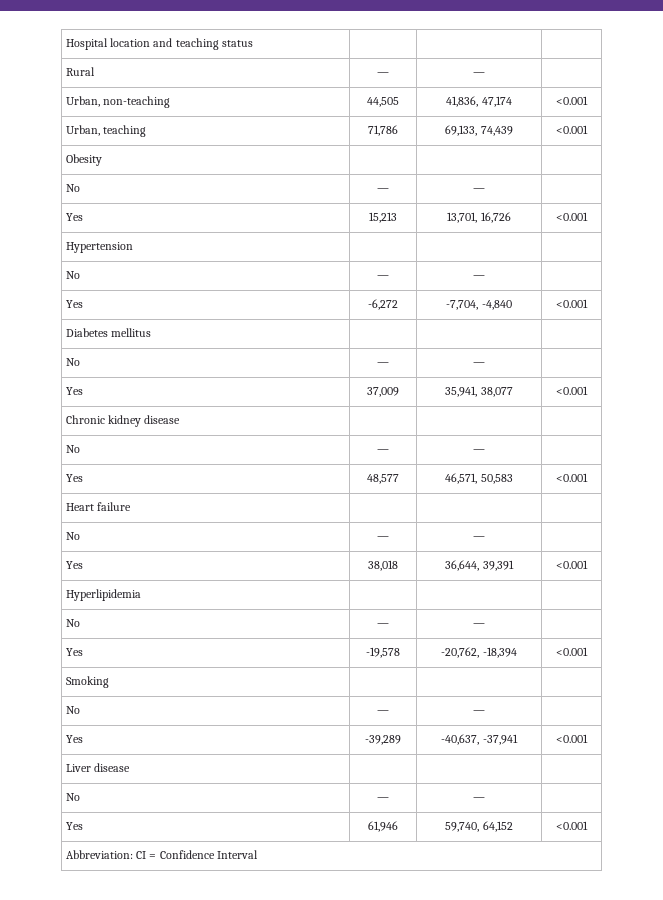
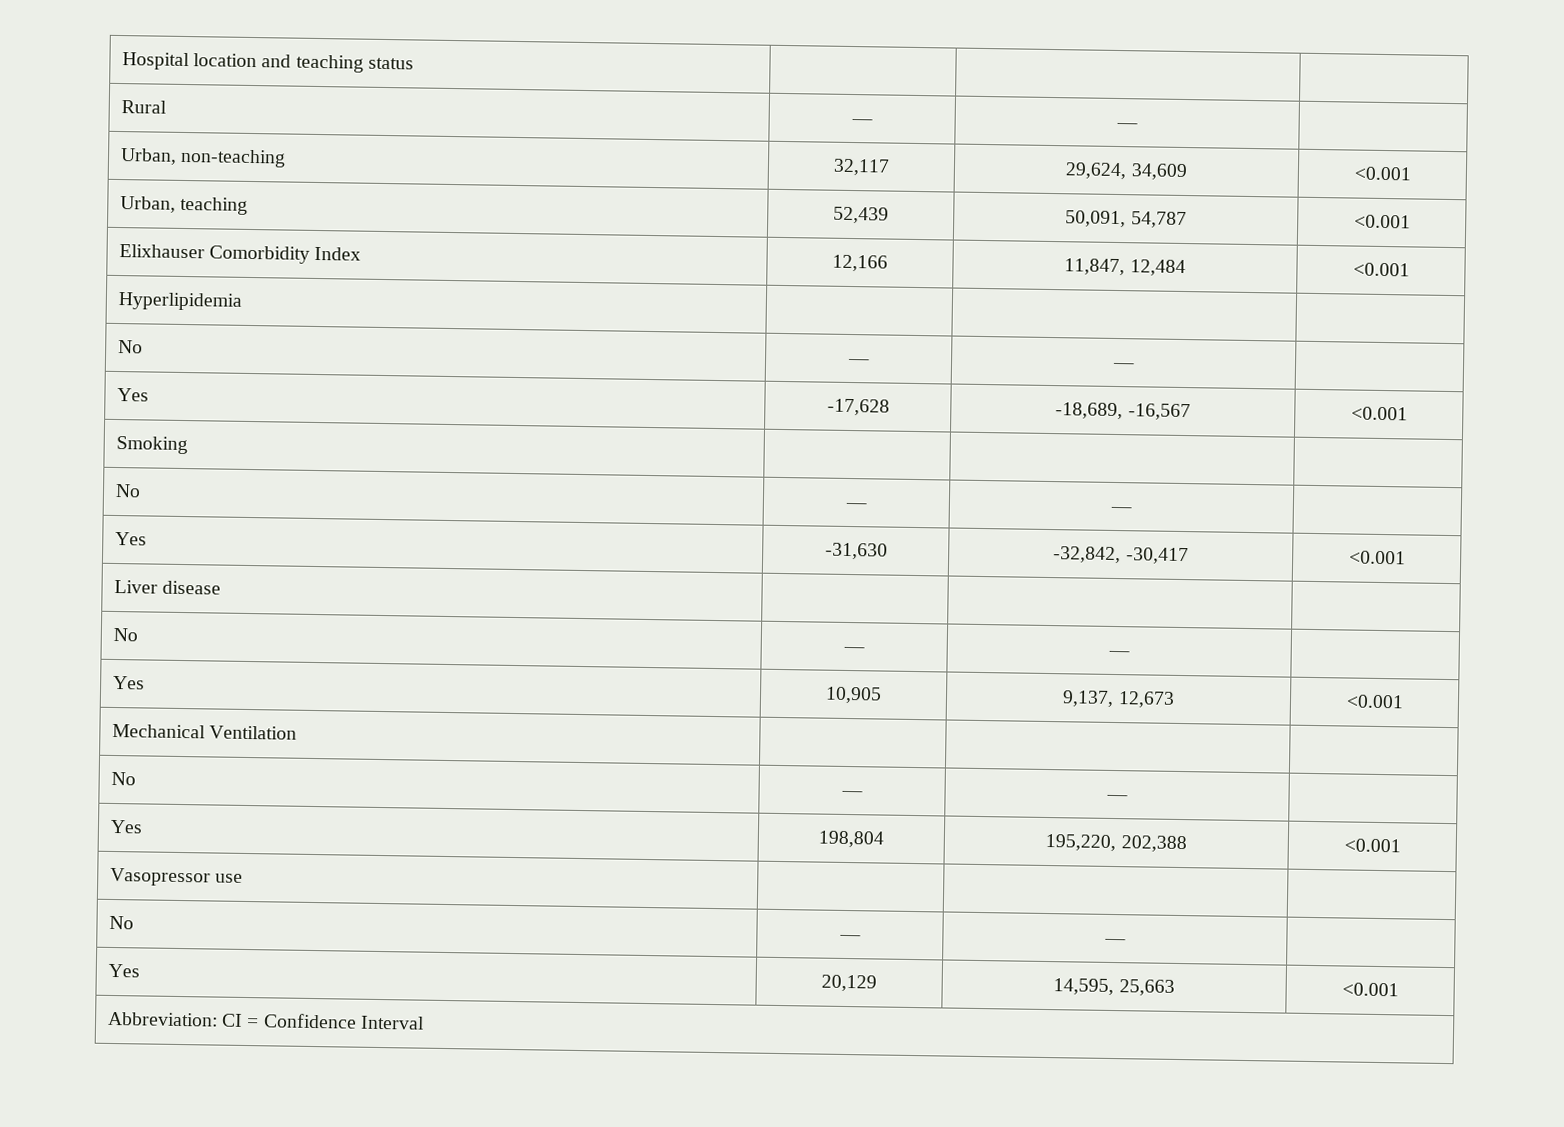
[367,97,399,107] [446,96,512,107] 44,505 | 41,836, 47,174 -> [833,158,890,176] [1065,162,1188,181] 32,117 | 29,624, 34,609
[368,125,398,136] [445,125,513,136] [556,125,588,134] [65,154,102,166] [65,184,80,192] [377,188,389,192] [473,188,485,192] [65,213,83,221] [369,212,397,223] [447,212,511,223] [556,212,588,221] [65,242,133,253] [65,271,80,279] [377,275,389,279] [473,275,485,279] [65,300,83,308] [368,299,398,310] [446,300,512,310] [556,299,588,308] [65,328,152,337] [65,358,80,366] [377,362,389,366] [473,362,485,366] [65,387,83,395] [367,387,399,397] [445,386,513,397] [556,386,588,395] [65,415,181,427] [65,445,80,453] [377,449,389,453] [473,449,485,453] [65,474,83,482] [367,474,399,484] [445,473,513,484] [556,473,588,482] [65,502,132,511] [65,532,80,540] [377,536,389,540] [473,536,485,540] [65,561,83,569] [368,560,398,571] [445,560,514,571] 71,786 | 69,133, 74,439 | <0.001 // Obesity | | | // No | — | — | // Yes | 15,213 | 13,701, 16,726 | <0.001 // Hypertension | | | // No | — | — | // Yes | -6,272 | -7,704, -4,840 | <0.001 // Diabetes mellitus | | | // No | — | — | // Yes | 37,009 | 35,941, 38,077 | <0.001 // Chronic kidney disease | | | // No | — | — | // Yes | 48,577 | 46,571, 50,583 | <0.001 // Heart failure | | | // No | — | — | // Yes | 38,018 | 36,644, 39,391 -> [833,206,889,224] [1065,210,1187,229] [1353,214,1411,229] [118,244,362,264] [832,254,888,272] [1064,258,1186,277] 52,439 | 50,091, 54,787 | <0.001 // Elixhauser Comorbidity Index | 12,166 | 11,847, 12,484
[366,647,400,658] [441,647,517,658] -19,578 | -20,762, -18,394 -> [826,398,890,416] [1055,402,1191,421] -17,628 | -18,689, -16,567
[365,735,401,745] [441,734,518,745] -39,289 | -40,637, -37,941 -> [824,542,888,560] [1053,546,1189,565] -31,630 | -32,842, -30,417
[368,821,398,832] [445,821,513,832] 61,946 | 59,740, 64,152 -> [825,686,882,704] [1062,690,1175,708] [1345,694,1404,709] [111,723,298,740] [110,771,136,786] [840,790,863,797] [1105,794,1128,801] [109,819,143,834] [818,830,884,848] [1045,833,1187,853] [1343,838,1401,853] [109,867,244,887] [108,915,134,930] [838,934,861,941] [1103,938,1126,945] [107,963,140,978] [821,974,877,992] [1053,978,1175,996] 10,905 | 9,137, 12,673 | <0.001 // Mechanical Ventilation | | | // No | — | — | // Yes | 198,804 | 195,220, 202,388 | <0.001 // Vasopressor use | | | // No | — | — | // Yes | 20,129 | 14,595, 25,663

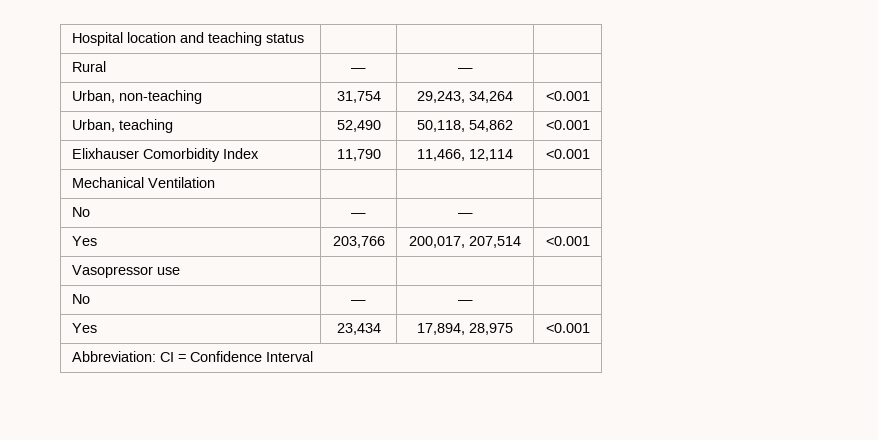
[833,158,890,176] [1065,162,1188,181] 32,117 | 29,624, 34,609 -> [336,91,381,103] [417,91,513,103] 31,754 | 29,243, 34,264
[833,206,889,224] [1065,210,1187,229] 52,439 | 50,091, 54,787 -> [336,120,381,132] [417,120,513,132] 52,490 | 50,118, 54,862
[832,254,888,272] [1064,258,1186,277] [1352,262,1410,277] [117,292,242,311] [117,339,143,354] [847,358,870,365] [1111,362,1135,369] [116,387,149,402] [826,398,890,416] [1055,402,1191,421] [1350,406,1408,421] [115,435,188,455] [114,483,141,498] [844,502,867,509] [1109,506,1132,513] [114,531,147,546] [824,542,888,560] [1053,546,1189,565] [1348,550,1406,565] [113,579,222,595] [112,627,138,642] [842,646,865,653] [1107,650,1130,657] [112,675,145,690] [825,686,882,704] [1062,690,1175,708] 12,166 | 11,847, 12,484 | <0.001 // Hyperlipidemia | | | // No | — | — | // Yes | -17,628 | -18,689, -16,567 | <0.001 // Smoking | | | // No | — | — | // Yes | -31,630 | -32,842, -30,417 | <0.001 // Liver disease | | | // No | — | — | // Yes | 10,905 | 9,137, 12,673 -> [336,149,381,161] [417,149,513,161] 11,790 | 11,466, 12,114
[818,830,884,848] [1045,833,1187,853] 198,804 | 195,220, 202,388 -> [332,236,385,248] [409,236,521,248] 203,766 | 200,017, 207,514
[821,974,877,992] [1053,978,1175,996] 20,129 | 14,595, 25,663 -> [336,323,381,335] [417,323,513,335] 23,434 | 17,894, 28,975

